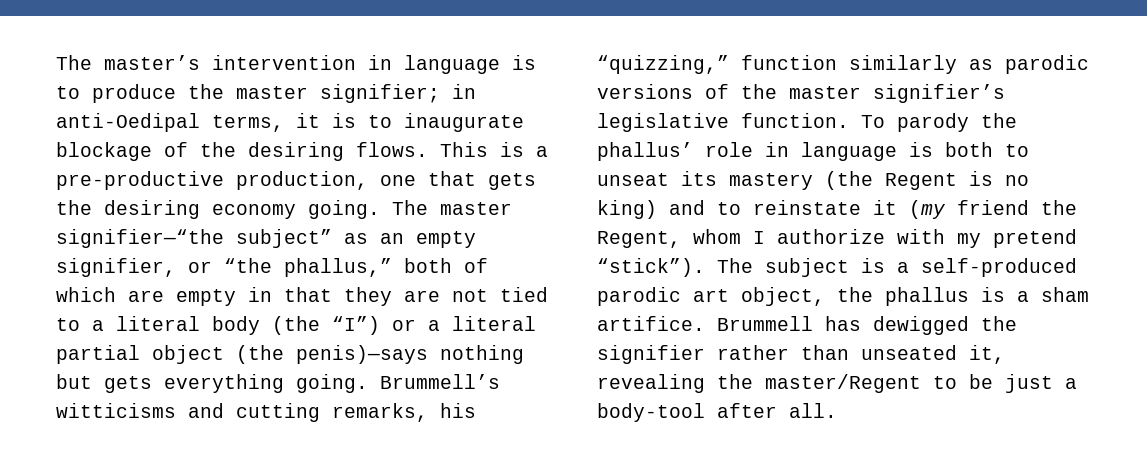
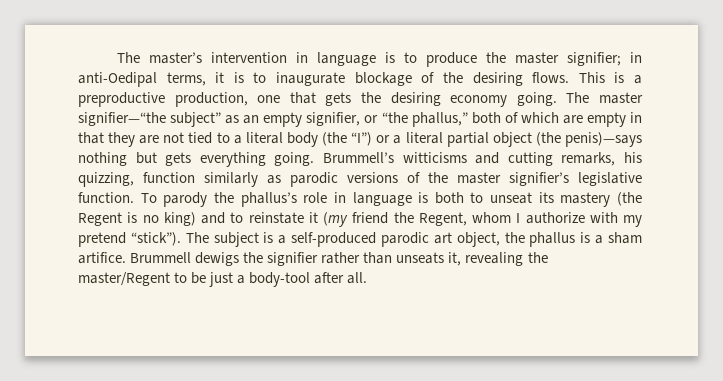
[56,171,224,190] pre-productive -> [78,92,165,107] preproductive
[597,55,729,74] “quizzing,” -> [78,172,134,187] quizzing,
[597,142,693,161] phallus’ -> [240,192,297,207] phallus’s
[825,316,969,335] has dewigged -> [195,252,240,266] dewigs
[861,345,957,360] unseated -> [396,252,445,264] unseats

